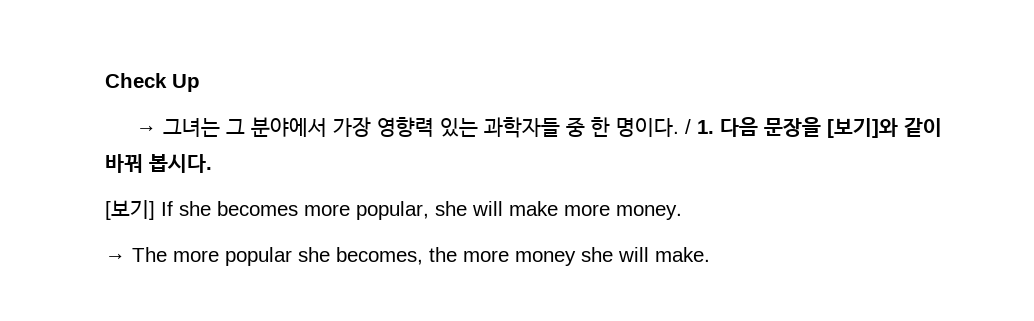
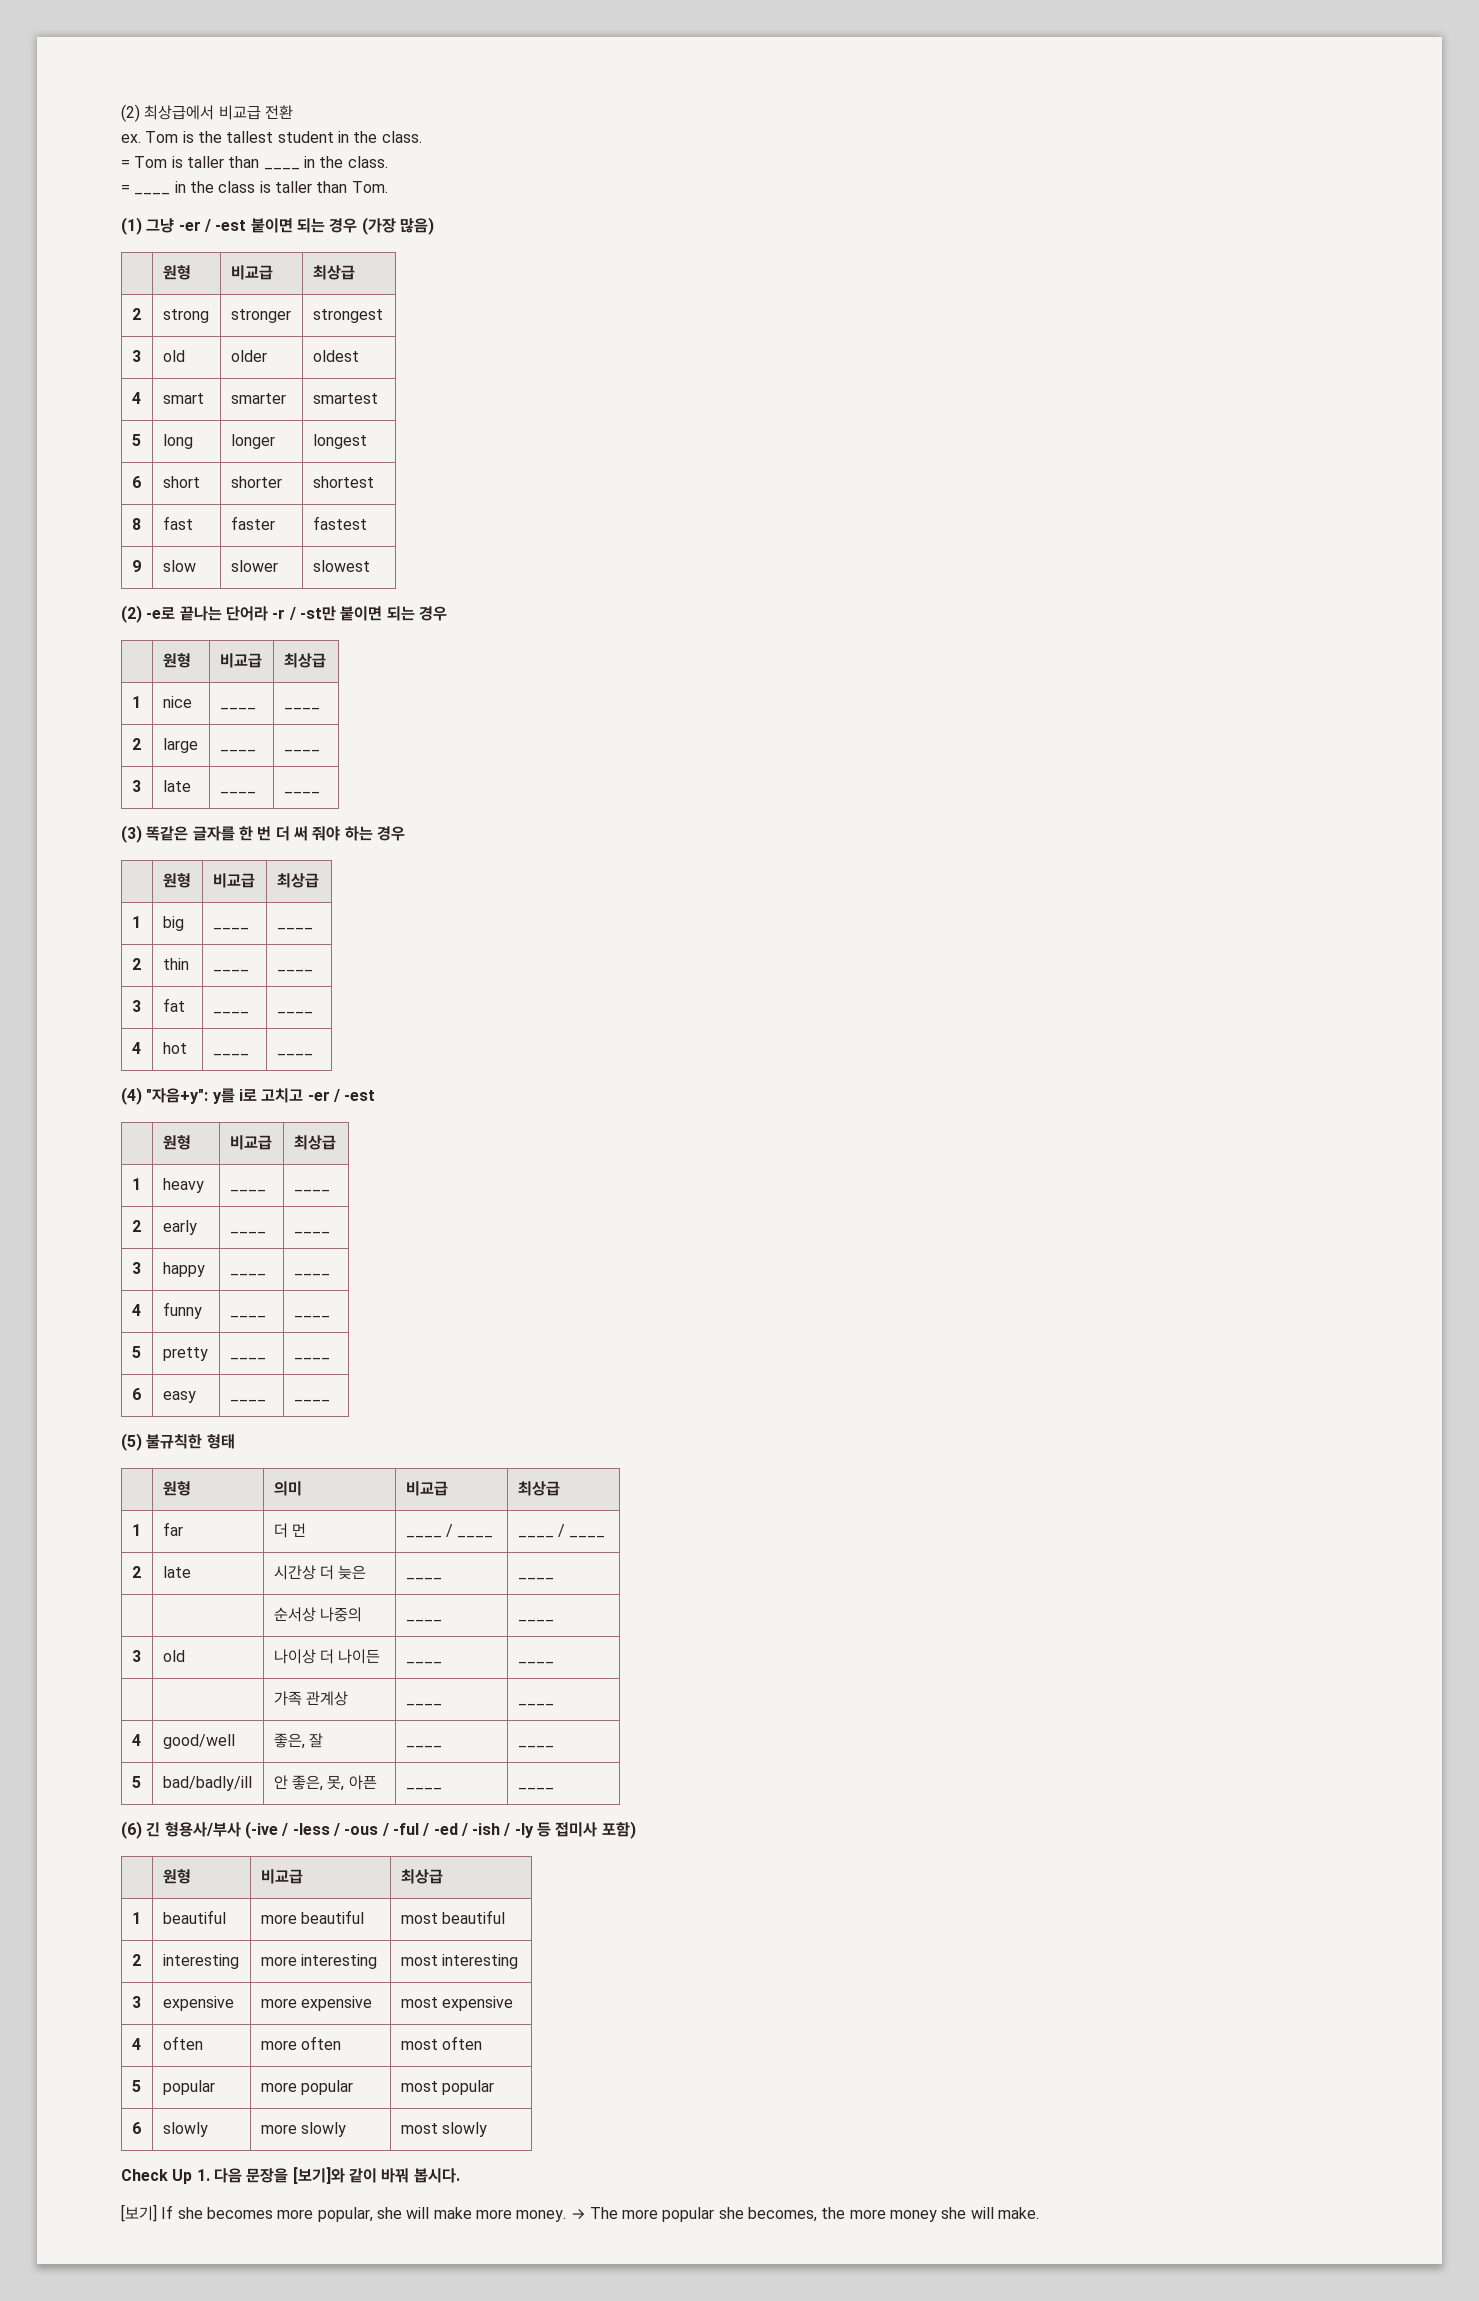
[105,73,200,92] [136,117,692,138] Check Up // → 그녀는 그 분야에서 가장 영향력 있는 과학자들 중 한 명이다. / -> [121,104,293,122] [121,131,422,143] [121,156,388,170] [121,181,388,195] [121,217,434,235] [162,265,191,280] [230,265,273,280] [312,265,355,280] [131,308,141,320] [162,309,209,323] [230,309,291,323] [312,309,383,323] [131,350,141,362] [162,350,185,362] [230,350,267,362] [312,350,359,362] [131,392,141,404] [162,393,204,404] [230,393,286,404] [312,393,378,404] [131,434,141,446] [162,434,193,449] [230,434,275,449] [312,434,367,449] [131,476,141,488] [162,476,200,488] [230,476,282,488] [312,476,374,488] [131,518,141,530] [162,516,193,530] [230,516,275,530] [312,516,367,530] [131,560,141,572] [162,560,196,572] [230,560,278,572] [312,560,370,572] [121,605,447,623] [162,653,191,668] [219,653,262,668] [283,653,326,668] [131,696,141,708] [162,696,192,708] [219,707,256,710] [283,707,320,710] [131,738,141,750] [162,738,198,753] [219,749,256,752] [283,749,320,752] [131,780,141,792] [162,780,191,792] [219,791,256,794] [283,791,320,794] [121,825,405,843] [162,873,191,888] [212,873,255,888] [276,873,319,888] [131,916,141,928] [162,916,184,931] [212,927,249,930] [276,927,313,930] [131,958,141,970] [162,958,189,970] [212,969,249,972] [276,969,313,972] [131,1000,141,1012] [162,998,185,1012] [212,1011,249,1014] [276,1011,313,1014] [131,1042,141,1054] [162,1042,187,1054] [212,1053,249,1056] [276,1053,313,1056] [121,1087,376,1105] [162,1135,191,1150] [229,1135,272,1150] [293,1135,336,1150] [131,1178,141,1190] [162,1178,204,1193] [229,1189,266,1192] [293,1189,330,1192] [131,1220,141,1232] [162,1220,197,1235] [229,1231,266,1234] [293,1231,330,1234] [131,1262,141,1274] [162,1262,205,1277] [229,1273,266,1276] [293,1273,330,1276] [131,1304,141,1316] [162,1302,202,1319] [229,1315,266,1318] [293,1315,330,1318] [131,1346,141,1358] [162,1347,208,1361] [229,1357,266,1360] [293,1357,330,1360] [131,1388,141,1400] [162,1391,196,1403] [229,1399,266,1402] [293,1399,330,1402] [121,1433,235,1451] [162,1481,191,1496] [273,1481,302,1496] [405,1481,448,1496] [517,1481,560,1496] [131,1524,141,1536] [162,1522,183,1536] [273,1523,306,1538] [405,1524,494,1538] [517,1524,606,1538] [131,1566,141,1578] [162,1566,191,1578] [273,1565,367,1580] [405,1577,442,1580] [517,1577,554,1580] [273,1607,362,1622] [405,1619,442,1622] [517,1619,554,1622] [131,1650,141,1662] [162,1650,185,1662] [273,1649,381,1664] [405,1661,442,1664] [517,1661,554,1664] [273,1691,348,1706] [405,1703,442,1706] [517,1703,554,1706] [131,1734,141,1746] [162,1734,235,1749] [273,1733,323,1749] [405,1745,442,1748] [517,1745,554,1748] [131,1776,141,1788] [162,1776,252,1791] [273,1775,377,1791] [405,1787,442,1790] [517,1787,554,1790] [121,1821,636,1839] [162,1869,191,1884] [260,1869,303,1884] [400,1869,443,1884] [131,1912,141,1924] [162,1910,226,1924] [260,1910,364,1924] [400,1910,505,1924] [131,1954,141,1966] [162,1954,239,1969] [260,1954,377,1969] [400,1954,518,1969] [131,1996,141,2008] [162,1996,234,2011] [260,1996,372,2011] [400,1996,513,2011] [131,2038,141,2050] [162,2036,203,2050] [260,2036,341,2050] [400,2036,482,2050] [131,2080,141,2092] [162,2080,215,2095] [260,2080,353,2095] [400,2080,494,2095] [131,2122,141,2134] [162,2122,208,2137] [260,2122,346,2137] [400,2122,487,2137] [121,2169,193,2184] (2) 최상급에서 비교급 전환 // ex. Tom is the tallest student in the class. // = Tom is taller than ____ in the class. // = ____ in the class is taller than Tom. // (1) 그냥 -er / -est 붙이면 되는 경우 (가장 많음) // | 원형 | 비교급 | 최상급 // 2 | strong | stronger | strongest // 3 | old | older | oldest // 4 | smart | smarter | smartest // 5 | long | longer | longest // 6 | short | shorter | shortest // 8 | fast | faster | fastest // 9 | slow | slower | slowest // (2) -e로 끝나는 단어라 -r / -st만 붙이면 되는 경우 // | 원형 | 비교급 | 최상급 // 1 | nice | ____ | ____ // 2 | large | ____ | ____ // 3 | late | ____ | ____ // (3) 똑같은 글자를 한 번 더 써 줘야 하는 경우 // | 원형 | 비교급 | 최상급 // 1 | big | ____ | ____ // 2 | thin | ____ | ____ // 3 | fat | ____ | ____ // 4 | hot | ____ | ____ // (4) "자음+y": y를 i로 고치고 -er / -est // | 원형 | 비교급 | 최상급 // 1 | heavy | ____ | ____ // 2 | early | ____ | ____ // 3 | happy | ____ | ____ // 4 | funny | ____ | ____ // 5 | pretty | ____ | ____ // 6 | easy | ____ | ____ // (5) 불규칙한 형태 // | 원형 | 의미 | 비교급 | 최상급 // 1 | far | 더 먼 | ____ / ____ | ____ / ____ // 2 | late | 시간상 더 늦은 | ____ | ____ // | | 순서상 나중의 | ____ | ____ // 3 | old | 나이상 더 나이든 | ____ | ____ // | | 가족 관계상 | ____ | ____ // 4 | good/well | 좋은, 잘 | ____ | ____ // 5 | bad/badly/ill | 안 좋은, 못, 아픈 | ____ | ____ // (6) 긴 형용사/부사 (-ive / -less / -ous / -ful / -ed / -ish / -ly 등 접미사 포함) // | 원형 | 비교급 | 최상급 // 1 | beautiful | more beautiful | most beautiful // 2 | interesting | more interesting | most interesting // 3 | expensive | more expensive | most expensive // 4 | often | more often | most often // 5 | popular | more popular | most popular // 6 | slowly | more slowly | most slowly // Check Up
(682, 212) // -> (567, 2216) none

